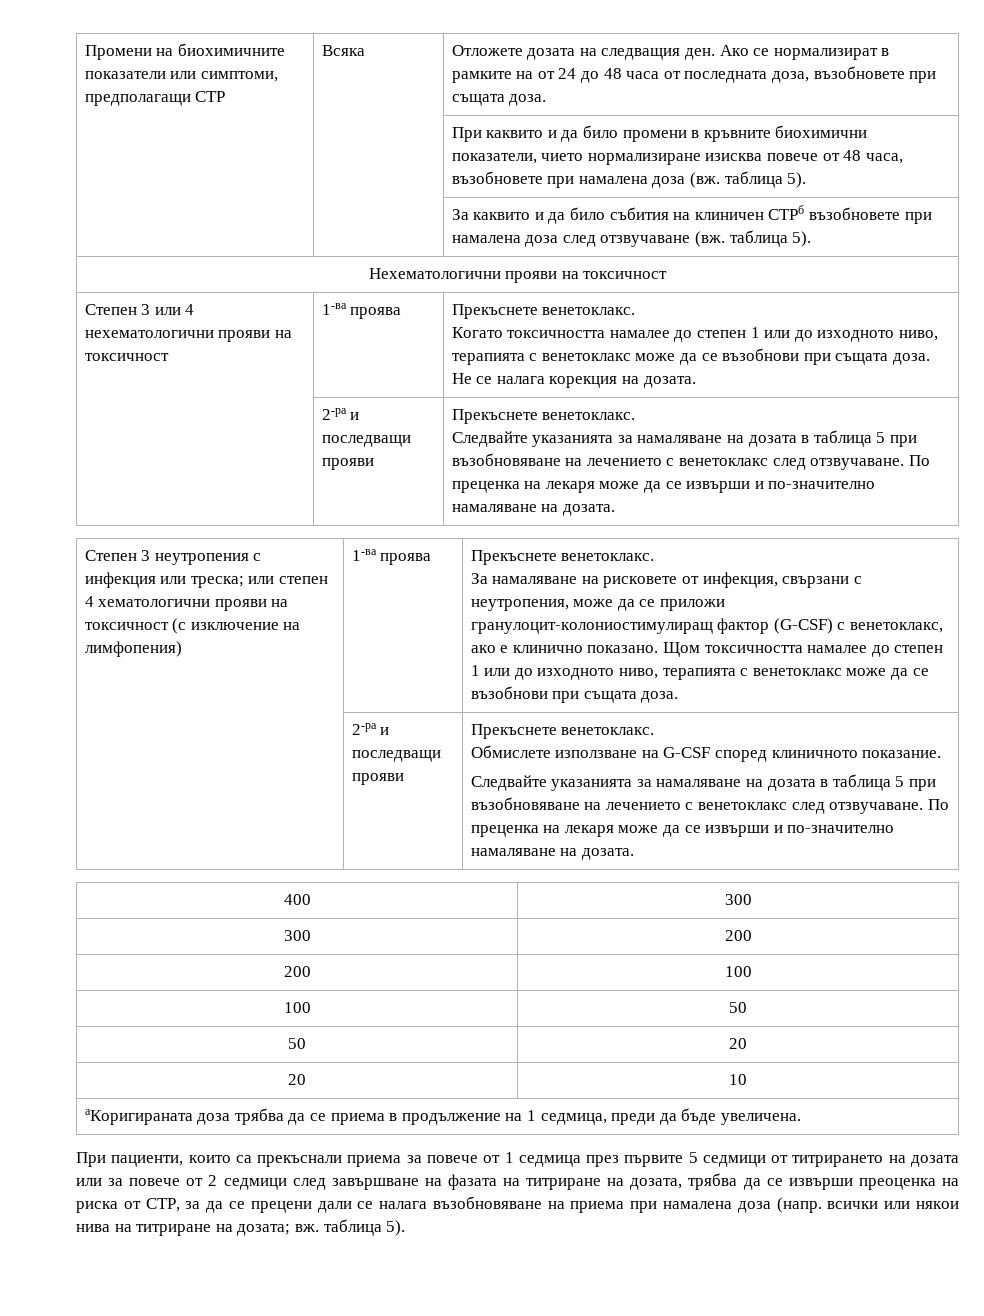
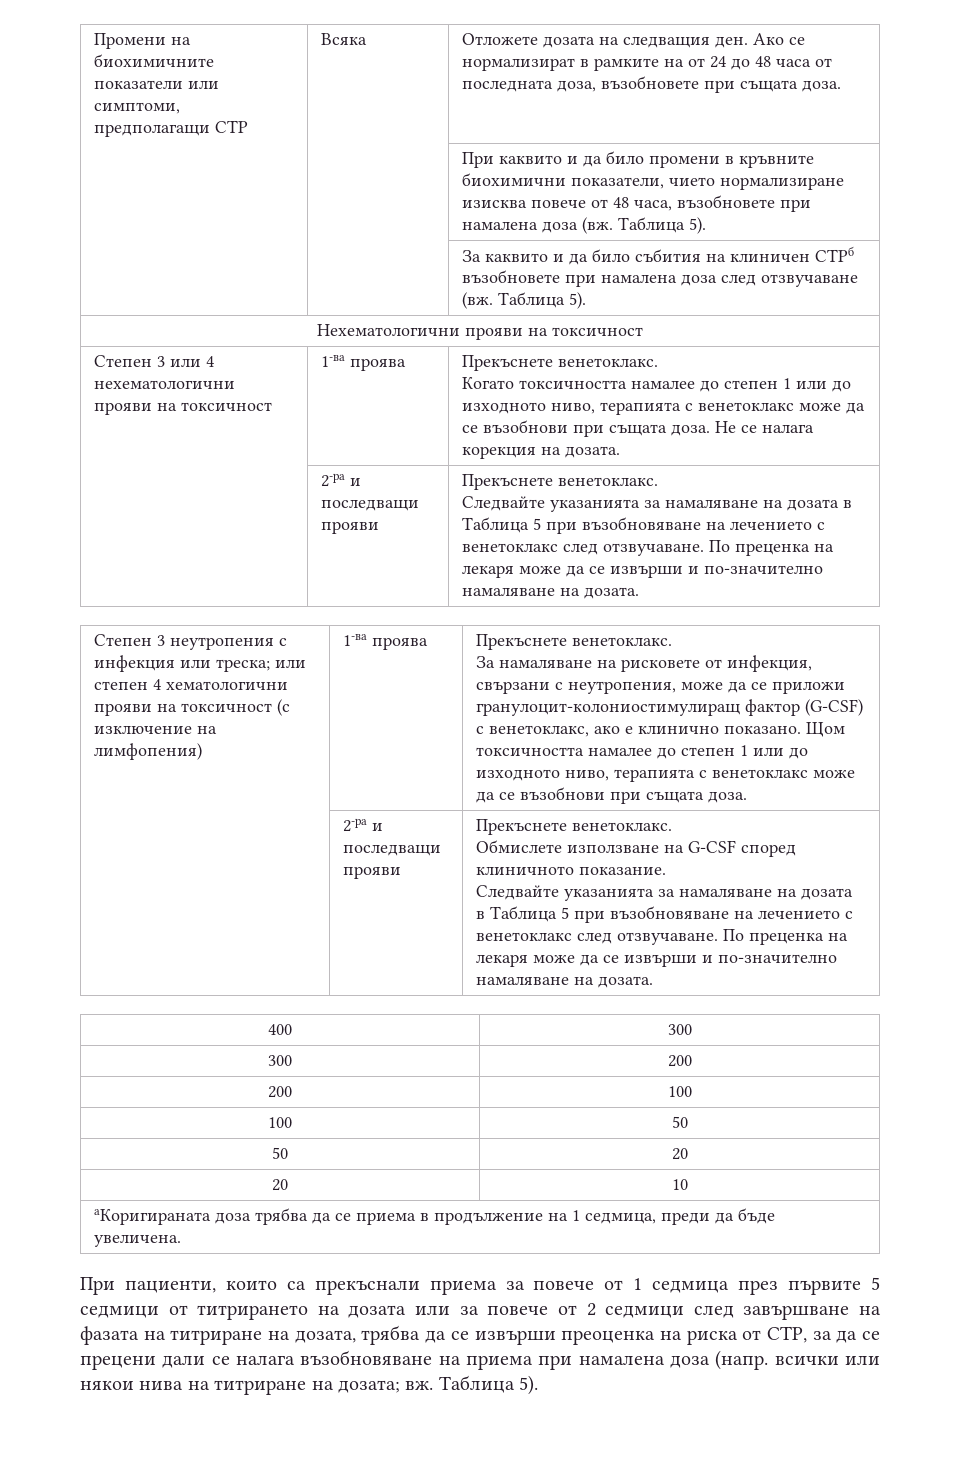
[724,171,783,188] таблица -> [618,217,686,233] Таблица
[729,230,788,247] таблица -> [498,292,566,308] Таблица
[813,430,872,447] таблица -> [462,517,530,533] Таблица
[832,774,891,791] таблица -> [490,906,558,922] Таблица
[323,1219,382,1236] таблица -> [438,1375,515,1393] Таблица

